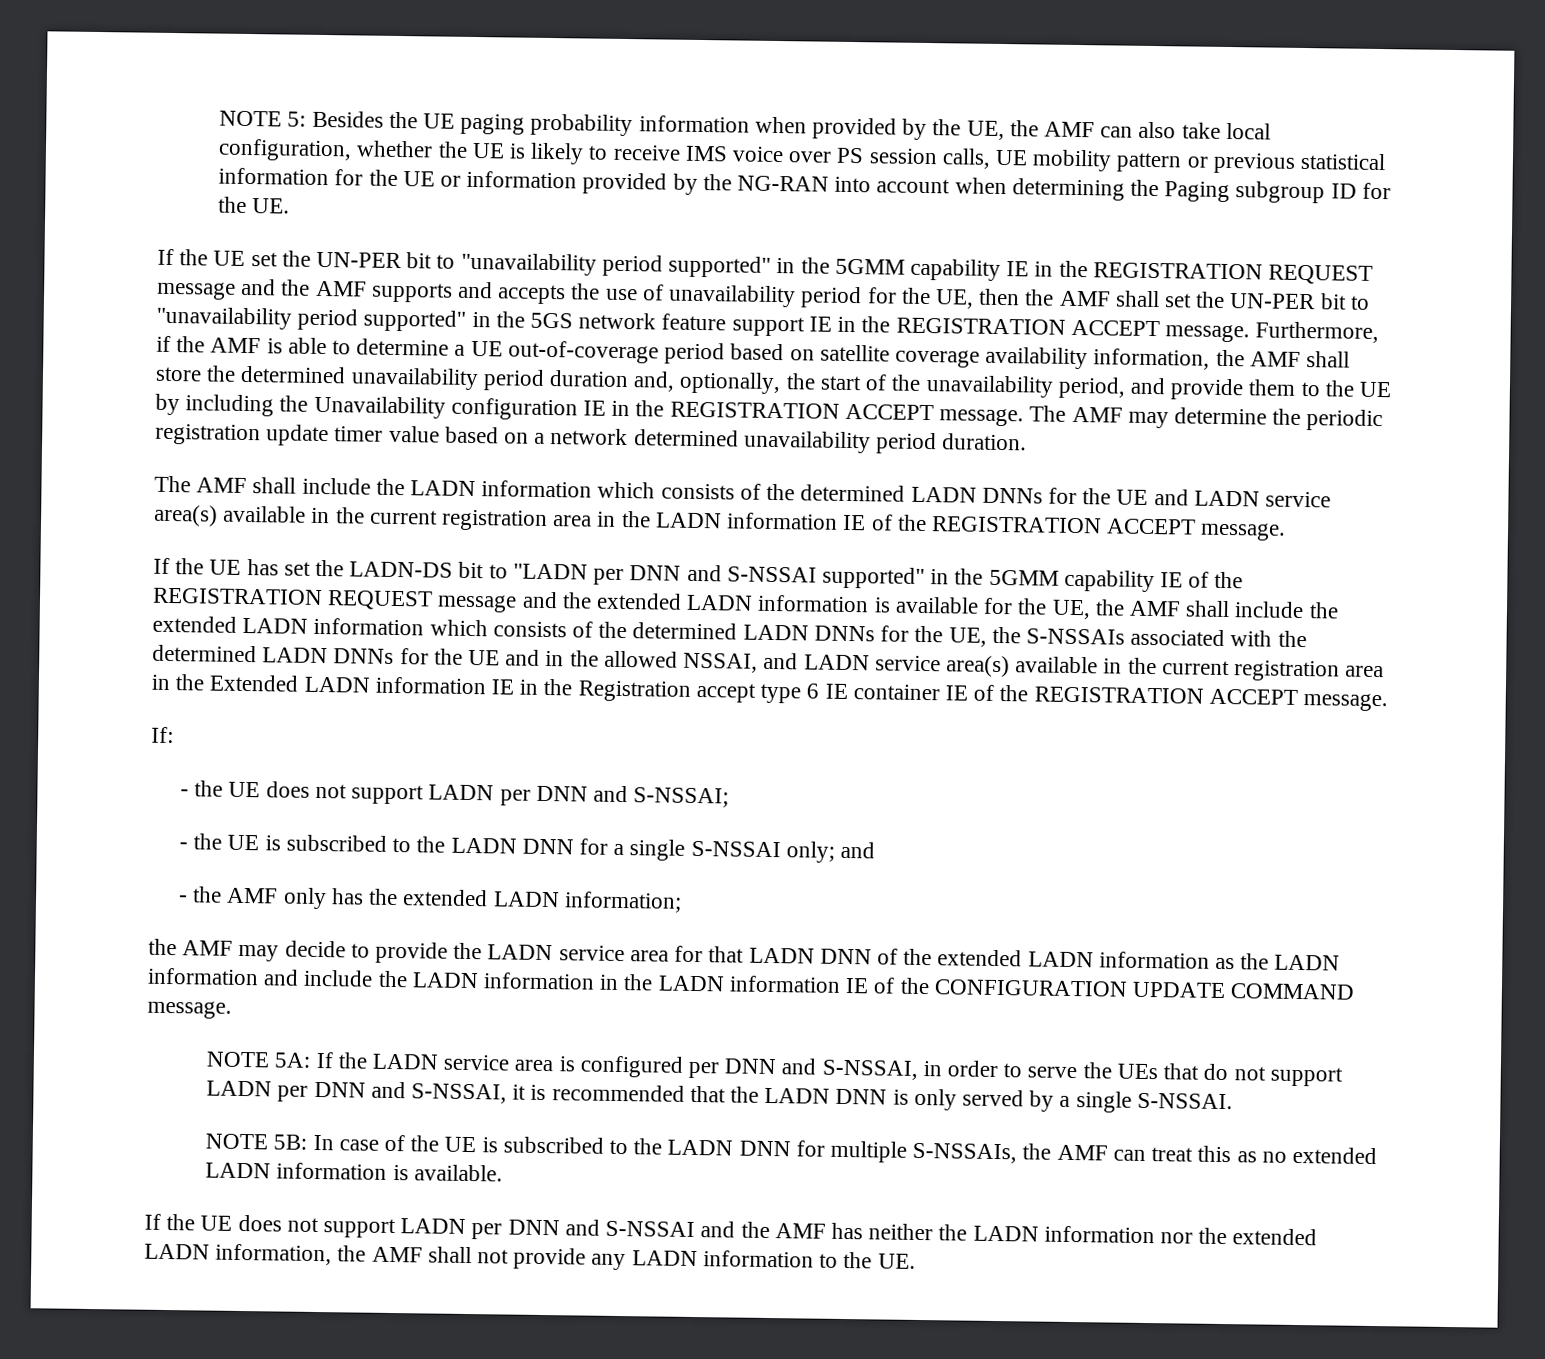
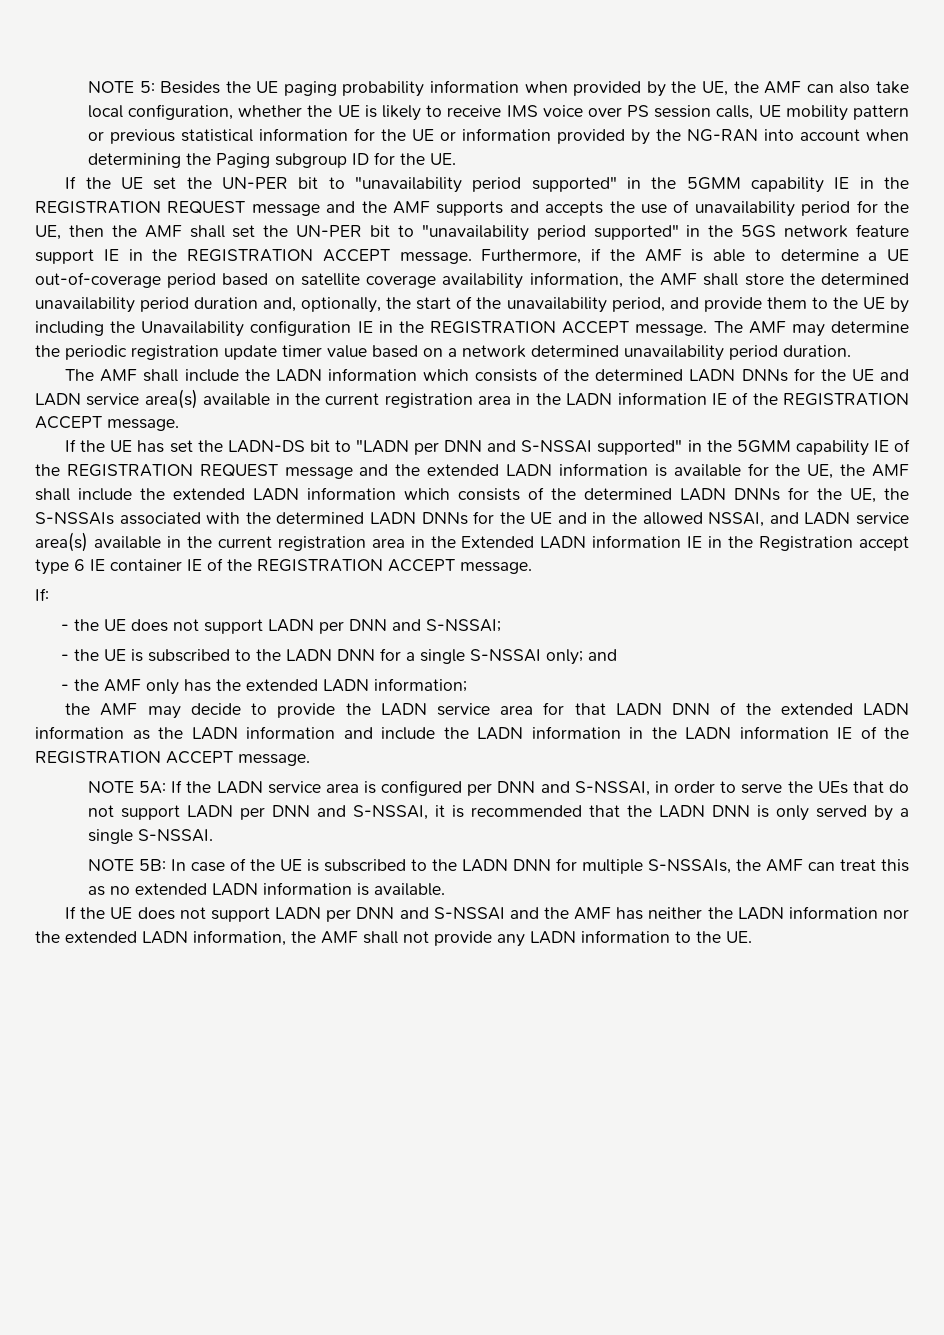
[933,979,1356,1000] CONFIGURATION UPDATE COMMAND -> [35,751,233,764] REGISTRATION ACCEPT

